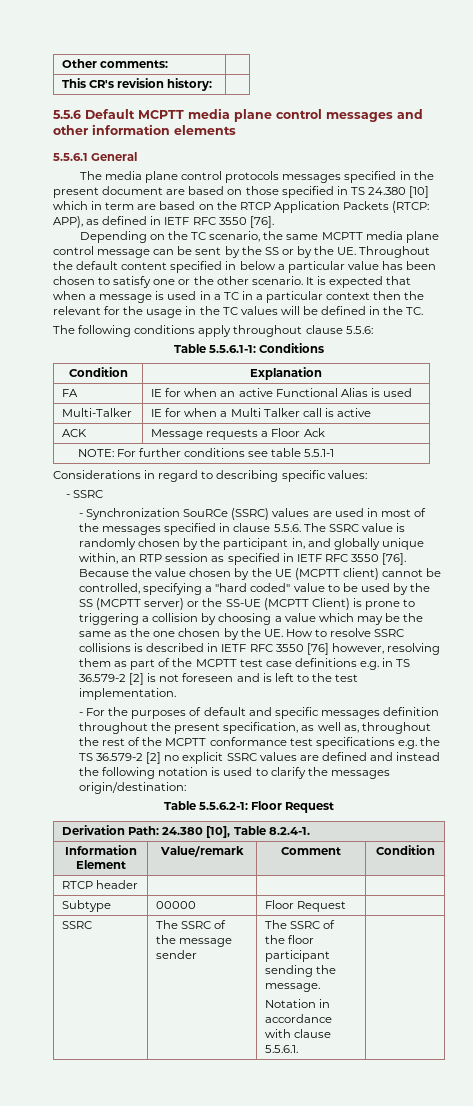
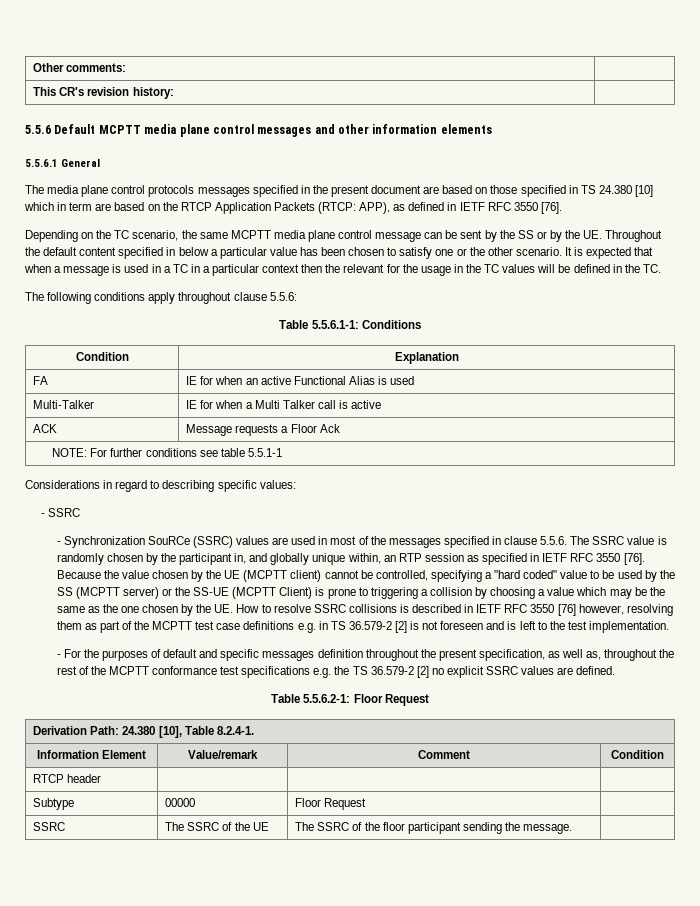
[321,752,441,761] [79,767,390,779] [79,782,187,794] defined and instead the following notation is used to clarify the messages origin/destination: -> [576,666,616,675] defined.
[179,938,233,947] [156,950,198,959] message sender -> [252,822,269,831] UE
[265,999,331,1008] [265,1014,333,1023] [265,1029,332,1038] [265,1045,299,1053] // Notation in accordance with clause 5.5.6.1. -> (573, 829) none

